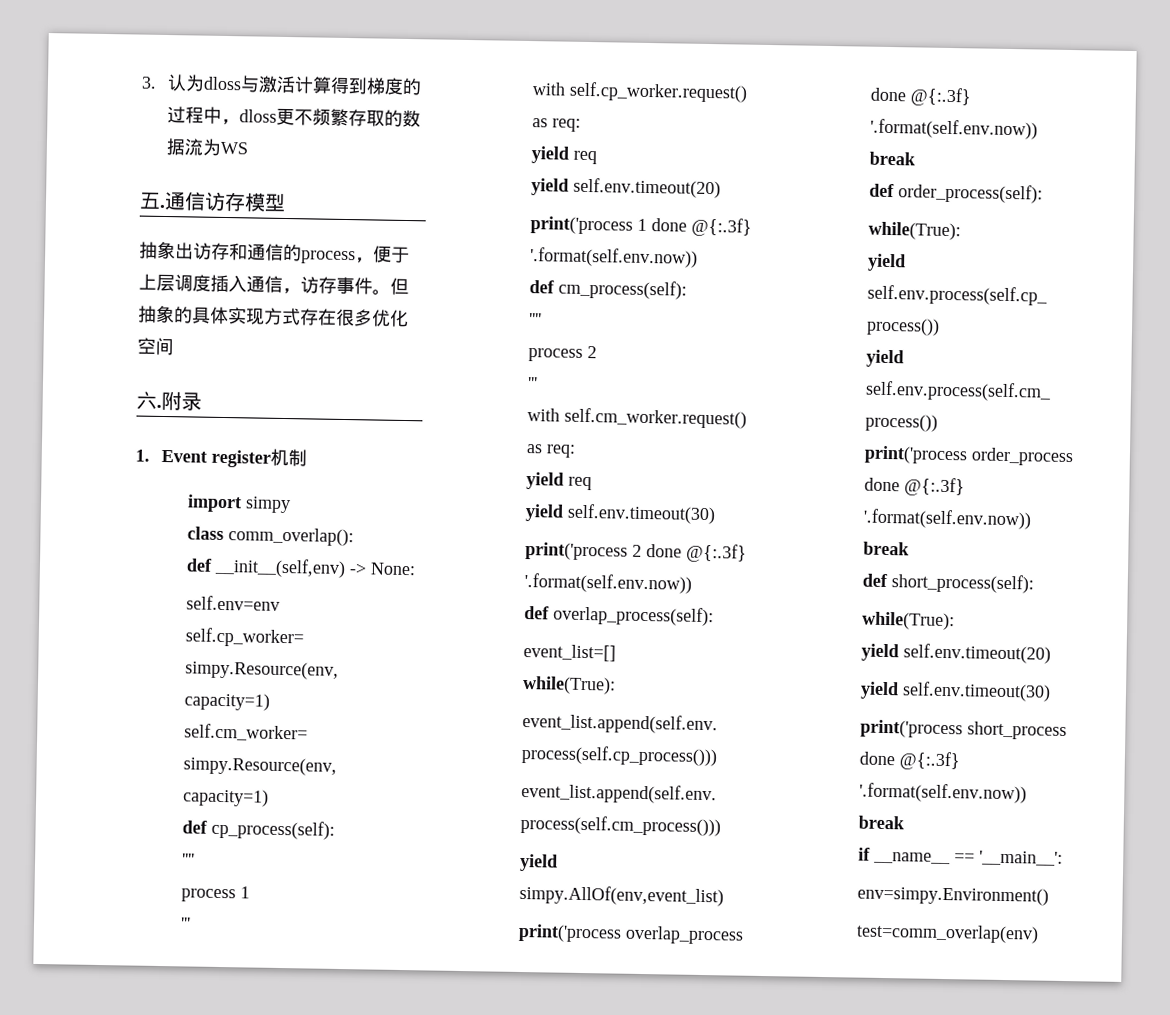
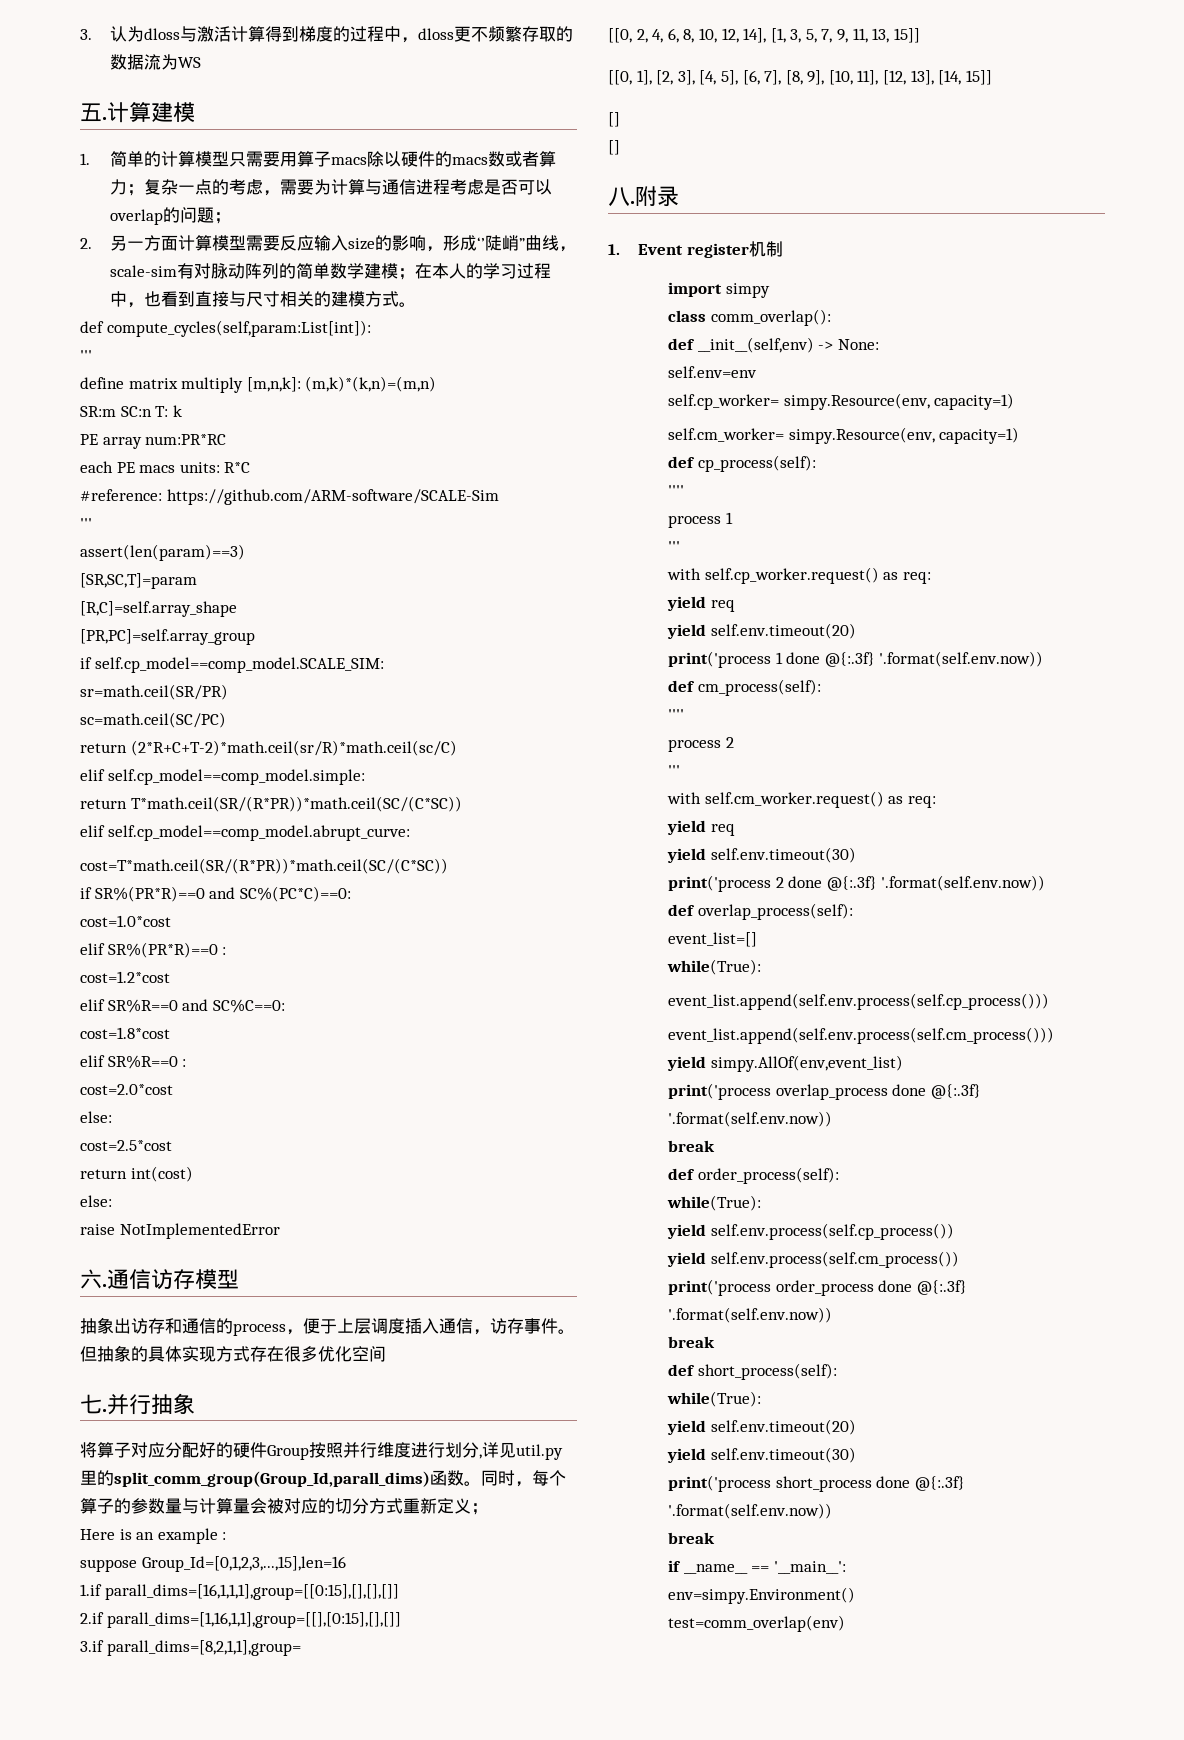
(165, 206) none -> [107,102,195,123] [80,151,556,167] [109,179,552,196] [109,207,231,225] [80,235,576,252] [109,263,551,280] [109,291,416,308] [80,320,371,337] [80,350,92,361] [80,376,437,393] [80,405,182,417] [80,434,227,449] [80,461,251,473] [80,489,499,505] [80,518,92,529] [80,544,245,561] [80,573,197,589] [80,601,237,617] [80,629,255,645] [80,657,384,673] [80,684,228,700] [80,712,226,728] [80,740,457,756] [80,769,365,785] [80,796,462,812] [80,825,410,841] [80,858,448,874] [80,886,351,902] [80,915,171,927] [80,942,227,958] [80,971,170,983] [80,999,285,1013] [80,1027,170,1039] [80,1055,187,1069] [80,1084,173,1095] [80,1111,112,1123] [80,1140,172,1151] [80,1166,193,1182] [80,1195,112,1207] [80,1223,280,1239] [80,1269,107,1289] 计算建模 // 1.简单的计算模型只需要用算子macs除以硬件的macs数或者算力；复杂一点的考虑，需要为计算与通信进程考虑是否可以overlap的问题； // 2.另一方面计算模型需要反应输入size的影响，形成‘’陡峭”曲线，scale-sim有对脉动阵列的简单数学建模；在本人的学习过程中，也看到直接与尺寸相关的建模方式。 // def compute_cycles(self,param:List[int]): // ''' // define matrix multiply [m,n,k]: (m,k)*(k,n)=(m,n) // SR:m SC:n T: k // PE array num:PR*RC // each PE macs units: R*C // #reference: https://github.com/ARM-software/SCALE-Sim // ''' // assert(len(param)==3) // [SR,SC,T]=param // [R,C]=self.array_shape // [PR,PC]=self.array_group // if self.cp_model==comp_model.SCALE_SIM: // sr=math.ceil(SR/PR) // sc=math.ceil(SC/PC) // return (2*R+C+T-2)*math.ceil(sr/R)*math.ceil(sc/C) // elif self.cp_model==comp_model.simple: // return T*math.ceil(SR/(R*PR))*math.ceil(SC/(C*SC)) // elif self.cp_model==comp_model.abrupt_curve: // cost=T*math.ceil(SR/(R*PR))*math.ceil(SC/(C*SC)) // if SR%(PR*R)==0 and SC%(PC*C)==0: // cost=1.0*cost // elif SR%(PR*R)==0 : // cost=1.2*cost // elif SR%R==0 and SC%C==0: // cost=1.8*cost // elif SR%R==0 : // cost=2.0*cost // else: // cost=2.5*cost // return int(cost) // else: // raise NotImplementedError // 六.
[136,391,157,410] 六 -> [80,1393,195,1415] [80,1442,563,1460] [80,1470,566,1487] [80,1498,488,1515] [80,1528,227,1544] [80,1556,346,1572] [80,1584,399,1600] [80,1612,401,1628] [80,1640,301,1656] [608,28,920,43] [608,70,992,85] [608,112,620,127] [608,140,620,155] [608,187,630,207] 七.并行抽象 // 将算子对应分配好的硬件Group按照并行维度进行划分,详见util.py里的split_comm_group(Group_Id,parall_dims)函数。同时，每个算子的参数量与计算量会被对应的切分方式重新定义； // Here is an example : // suppose Group_Id=[0,1,2,3,...,15],len=16 // 1.if parall_dims=[16,1,1,1],group=[[0:15],[],[],[]] // 2.if parall_dims=[1,16,1,1],group=[[],[0:15],[],[]] // 3.if parall_dims=[8,2,1,1],group= // [[0, 2, 4, 6, 8, 10, 12, 14], [1, 3, 5, 7, 9, 11, 13, 15]] // [[0, 1], [2, 3], [4, 5], [6, 7], [8, 9], [10, 11], [12, 13], [14, 15]] // [] // [] // 八

